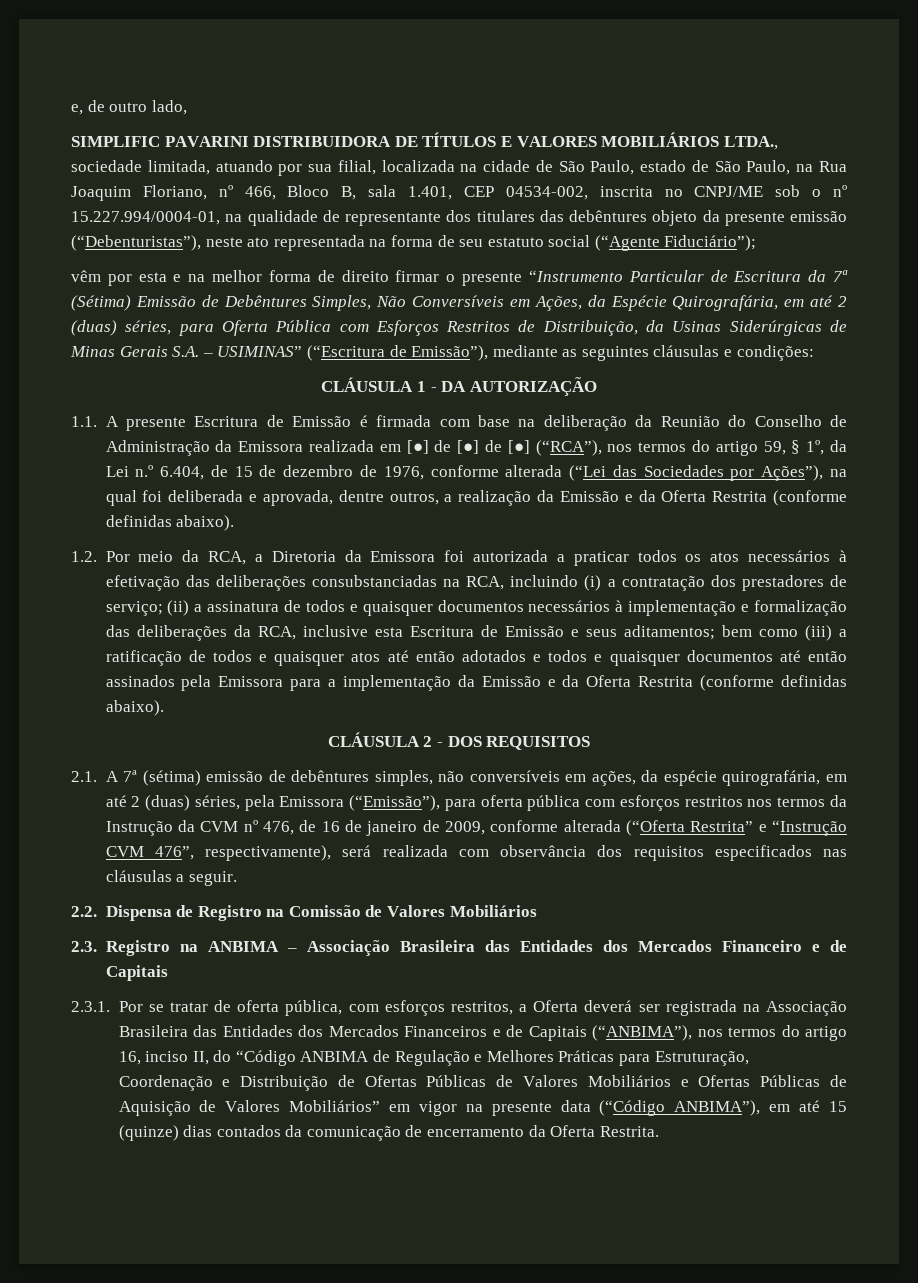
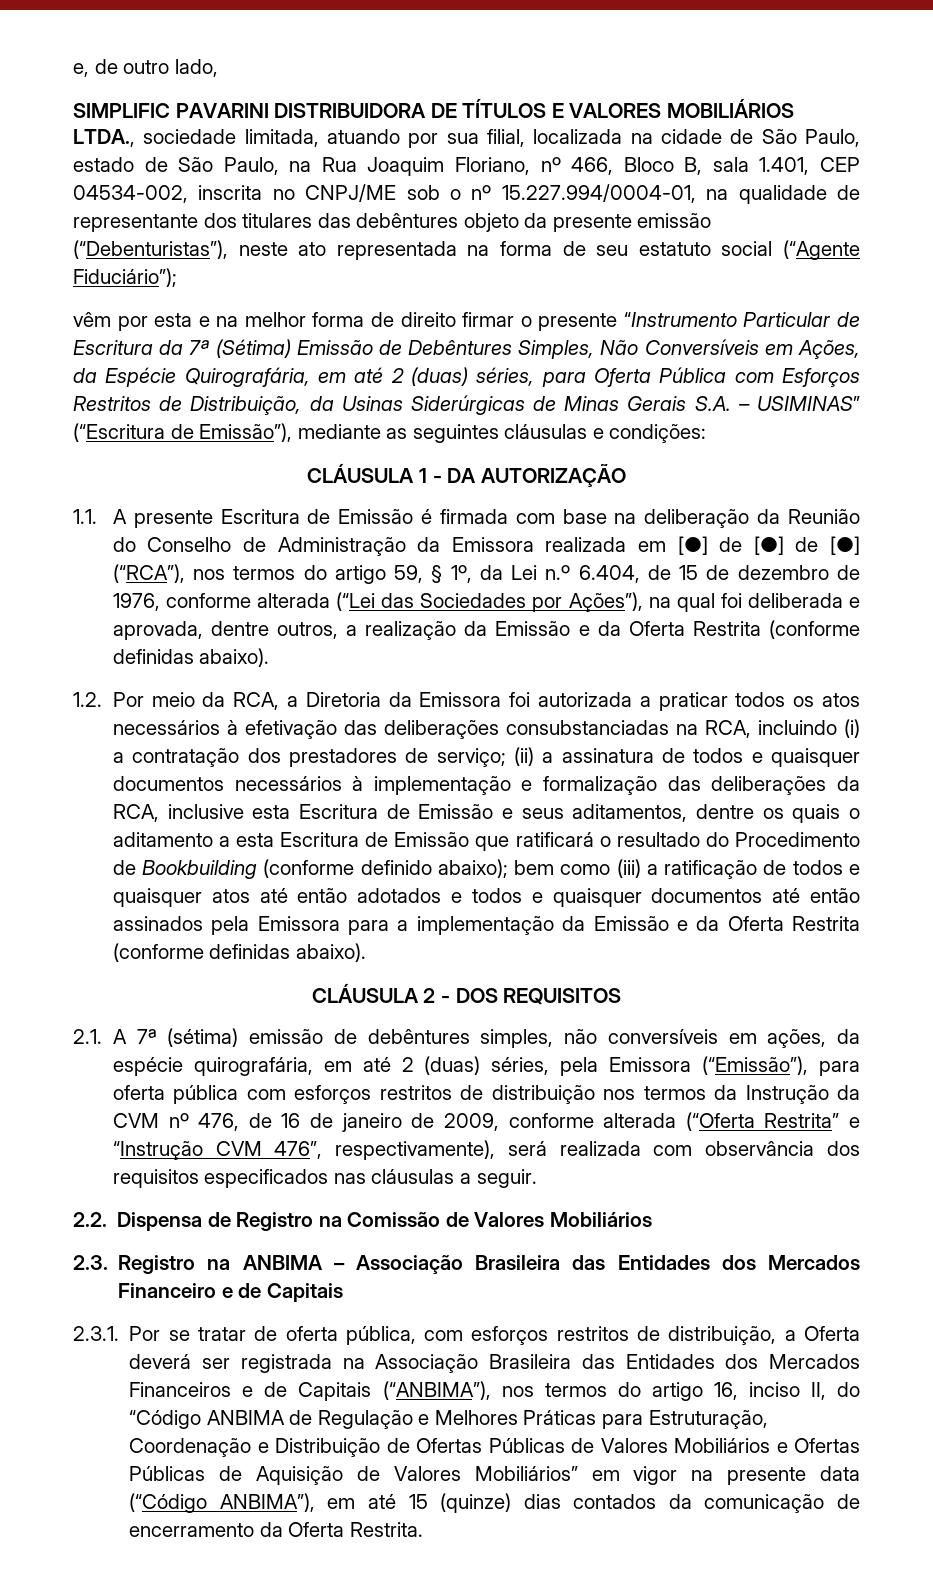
[623,625,715,640] aditamentos; -> [572,804,861,823] [112,832,861,851] [112,859,508,879] aditamentos, dentre os quais o aditamento a esta Escritura de Emissão que ratificará o resultado do Procedimento de Bookbuilding (conforme definido abaixo);
(743, 801) none -> [460,1085,595,1104] de distribuição
[450,1001,513,1015] restritos, -> [556,1326,777,1345] restritos de distribuição,

